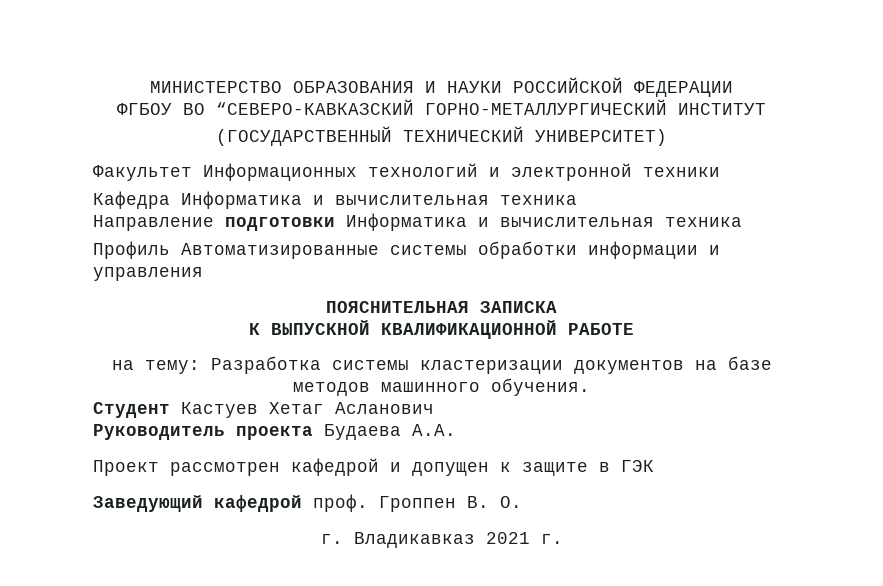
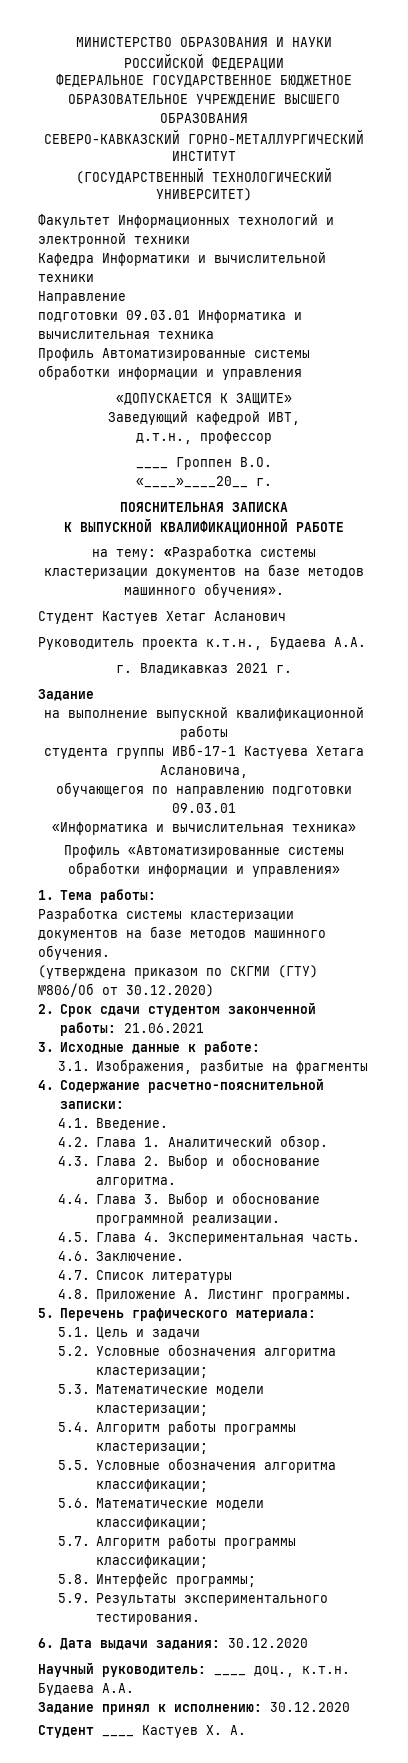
[117,99,414,115] ФГБОУ ВО “СЕВЕРО-КАВКАЗСКИЙ -> [56,73,352,87] [68,94,340,106] [160,113,248,123] [44,130,180,144] ФЕДЕРАЛЬНОЕ ГОСУДАРСТВЕННОЕ БЮДЖЕТНОЕ ОБРАЗОВАТЕЛЬНОЕ УЧРЕЖДЕНИЕ ВЫСШЕГО ОБРАЗОВАНИЯ // СЕВЕРО-КАВКАЗСКИЙ
[403,126,524,142] ТЕХНИЧЕСКИЙ -> [212,168,332,182] ТЕХНОЛОГИЧЕСКИЙ
[181,191,577,209] Информатика и вычислительная техника -> [102,252,326,266] [38,274,94,282] Информатики и вычислительной техники
[225,217,335,231] подготовки -> [38,310,190,322] // подготовки 09.03.01
(203, 274) none -> [116,393,292,405] [108,411,300,425] [136,431,272,444] [136,457,272,470] [136,476,272,488] // «ДОПУСКАЕТСЯ К ЗАЩИТЕ» // Заведующий кафедрой ИВТ, // д.т.н., профессор // ____ Гроппен В.О. // «____»____20__ г.
(200, 367) none -> [164,545,316,560] [44,564,364,579] [124,583,284,598] [38,611,286,624] [38,637,366,650] [116,663,292,675] [38,689,94,701] [44,707,364,721] [180,725,228,740] [44,744,364,759] [160,765,248,778] [56,782,352,797] [172,803,236,813] [52,822,356,835] [64,845,344,858] [68,862,340,877] [38,889,157,903] «Разработка системы кластеризации документов на базе методов машинного обучения». // Студент Кастуев Хетаг Асланович // Руководитель проекта к.т.н., Будаева А.А. // г. Владикавказ 2021 г. // Задание // на выполнение выпускной квалификационной работы // студента группы ИВб-17-1 Кастуева Хетага Аслановича, // обучающегоя по направлению подготовки 09.03.01 // «Информатика и вычислительная техника» // Профиль «Автоматизированные системы обработки информации и управления» // 1. Тема работы: //
[93,402,434,418] [93,424,456,440] [93,458,654,476] [93,494,522,512] [320,532,563,548] Студент Кастуев Хетаг Асланович // Руководитель проекта Будаева А.А. // Проект рассмотрен кафедрой и допущен к защите в ГЭК // Заведующий кафедрой проф. Гроппен В. О. // г. Владикавказ 2021 г. -> [38,965,318,979] [38,983,214,997] [38,1003,317,1017] [60,1022,205,1036] [38,1041,261,1055] [57,1059,368,1074] [38,1079,325,1093] [60,1101,125,1109] [57,1118,168,1130] [57,1135,328,1150] [57,1154,320,1169] [95,1177,176,1188] [57,1192,320,1207] [95,1212,280,1226] [57,1232,360,1245] [57,1251,184,1261] [57,1270,232,1283] [57,1289,352,1302] [38,1308,317,1321] [57,1327,200,1339] [57,1344,336,1359] [95,1367,208,1378] [57,1384,264,1396] [95,1405,208,1416] [57,1420,296,1435] [95,1443,208,1454] [57,1458,336,1473] [95,1479,208,1492] [57,1498,264,1510] [95,1517,208,1530] [57,1534,296,1549] [95,1555,208,1568] [57,1573,256,1587] [57,1593,328,1606] [95,1614,200,1625] [38,1638,309,1650] [38,1663,350,1677] [38,1683,134,1696] [38,1702,350,1715] [38,1725,246,1738] (утверждена приказом по СКГМИ (ГТУ) №806/Об от 30.12.2020) // 2. Срок сдачи студентом законченной работы: 21.06.2021 // 3. Исходные данные к работе: // 3.1. Изображения, разбитые на фрагменты // 4. Содержание расчетно-пояснительной записки: // 4.1. Введение. // 4.2. Глава 1. Аналитический обзор. // 4.3. Глава 2. Выбор и обоснование алгоритма. // 4.4. Глава 3. Выбор и обоснование программной реализации. // 4.5. Глава 4. Экспериментальная часть. // 4.6. Заключение. // 4.7. Список литературы // 4.8. Приложение А. Листинг программы. // 5. Перечень графического материала: // 5.1. Цель и задачи // 5.2. Условные обозначения алгоритма кластеризации; // 5.3. Математические модели кластеризации; // 5.4. Алгоритм работы программы кластеризации; // 5.5. Условные обозначения алгоритма классификации; // 5.6. Математические модели классификации; // 5.7. Алгоритм работы программы классификации; // 5.8. Интерфейс программы; // 5.9. Результаты экспериментального тестирования. // 6. Дата выдачи задания: 30.12.2020 // Научный руководитель: ____ доц., к.т.н. Будаева А.А. // Задание принял к исполнению: 30.12.2020 // Студент ____ Кастуев Х. А.

